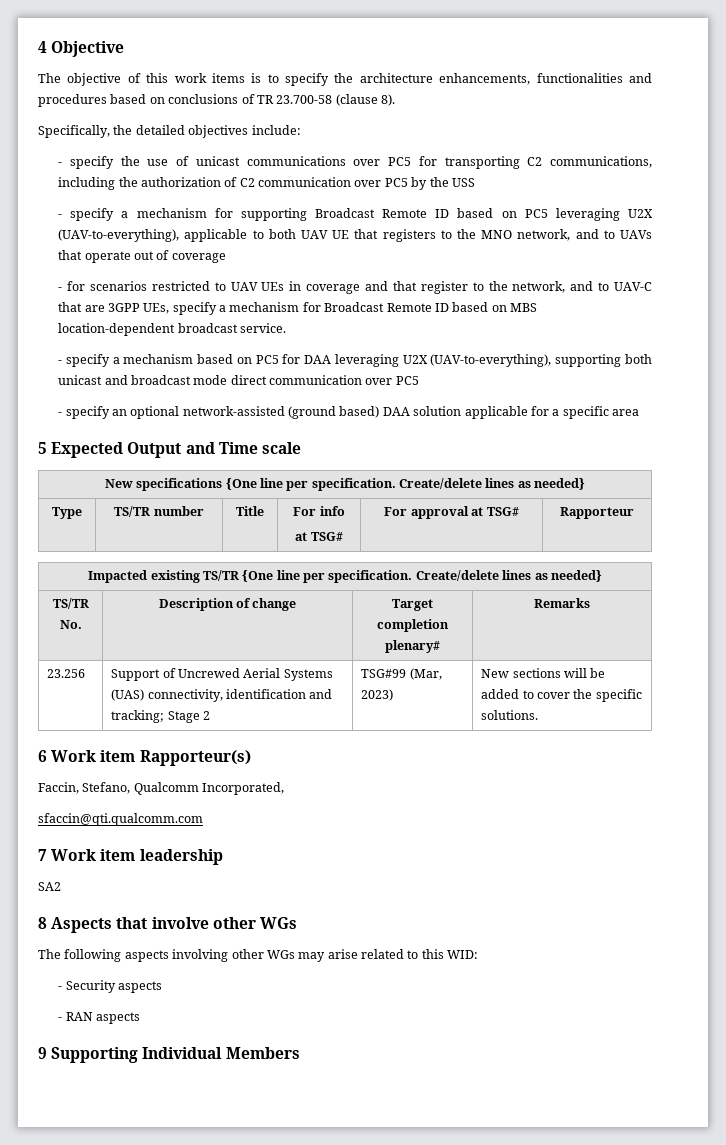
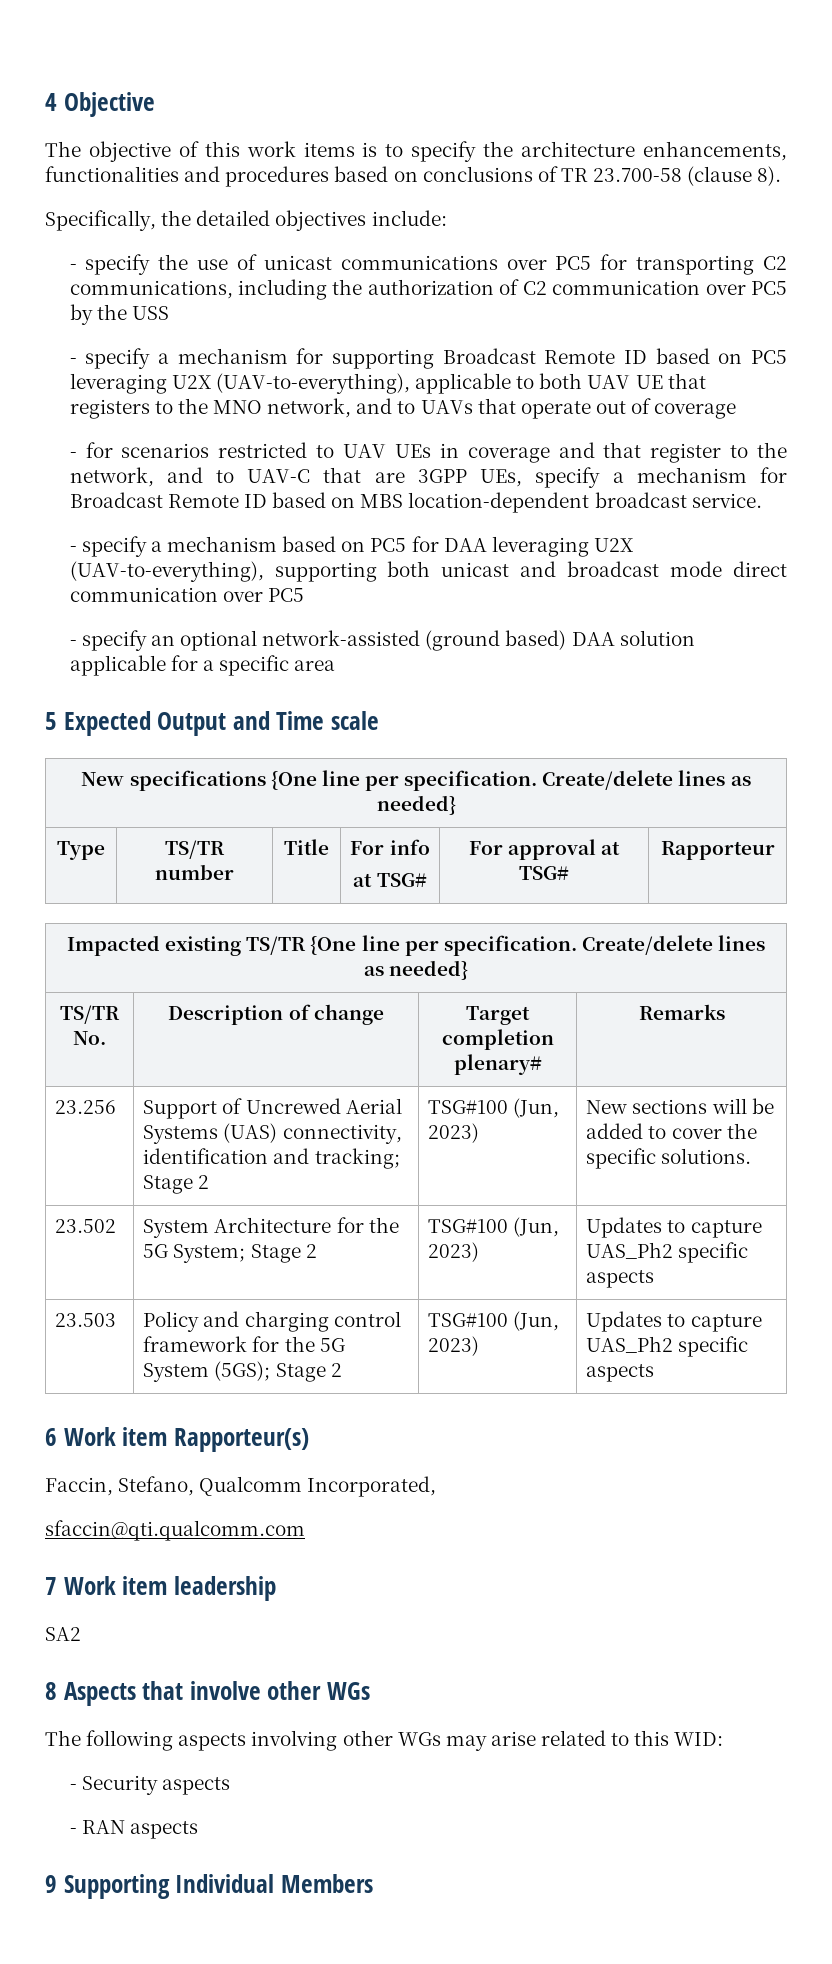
[361,668,442,680] TSG#99 (Mar, -> [428,1098,560,1118] TSG#100 (Jun,
(539, 715) none -> [55,1219,117,1233] [143,1217,399,1238] [143,1244,317,1263] [428,1217,560,1237] [428,1242,480,1262] [586,1217,762,1238] [586,1242,749,1263] [586,1270,655,1288] [55,1313,117,1327] [143,1311,401,1332] [143,1336,345,1352] [143,1361,342,1382] [428,1311,560,1331] [428,1336,480,1356] [586,1311,762,1332] [586,1336,749,1357] [586,1364,655,1382] // 23.502 | System Architecture for the 5G System; Stage 2 | TSG#100 (Jun, 2023) | Updates to capture UAS_Ph2 specific aspects // 23.503 | Policy and charging control framework for the 5G System (5GS); Stage 2 | TSG#100 (Jun, 2023) | Updates to capture UAS_Ph2 specific aspects

